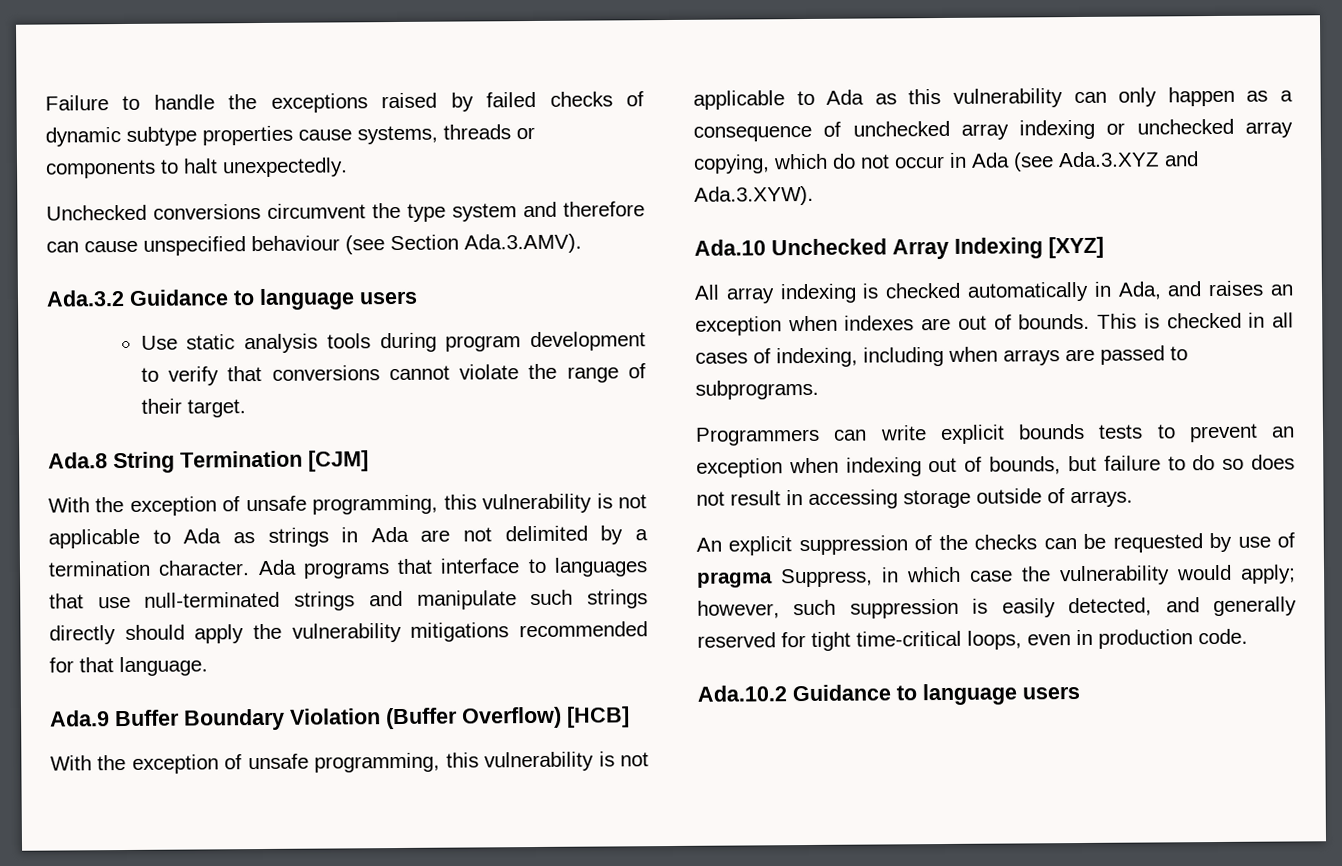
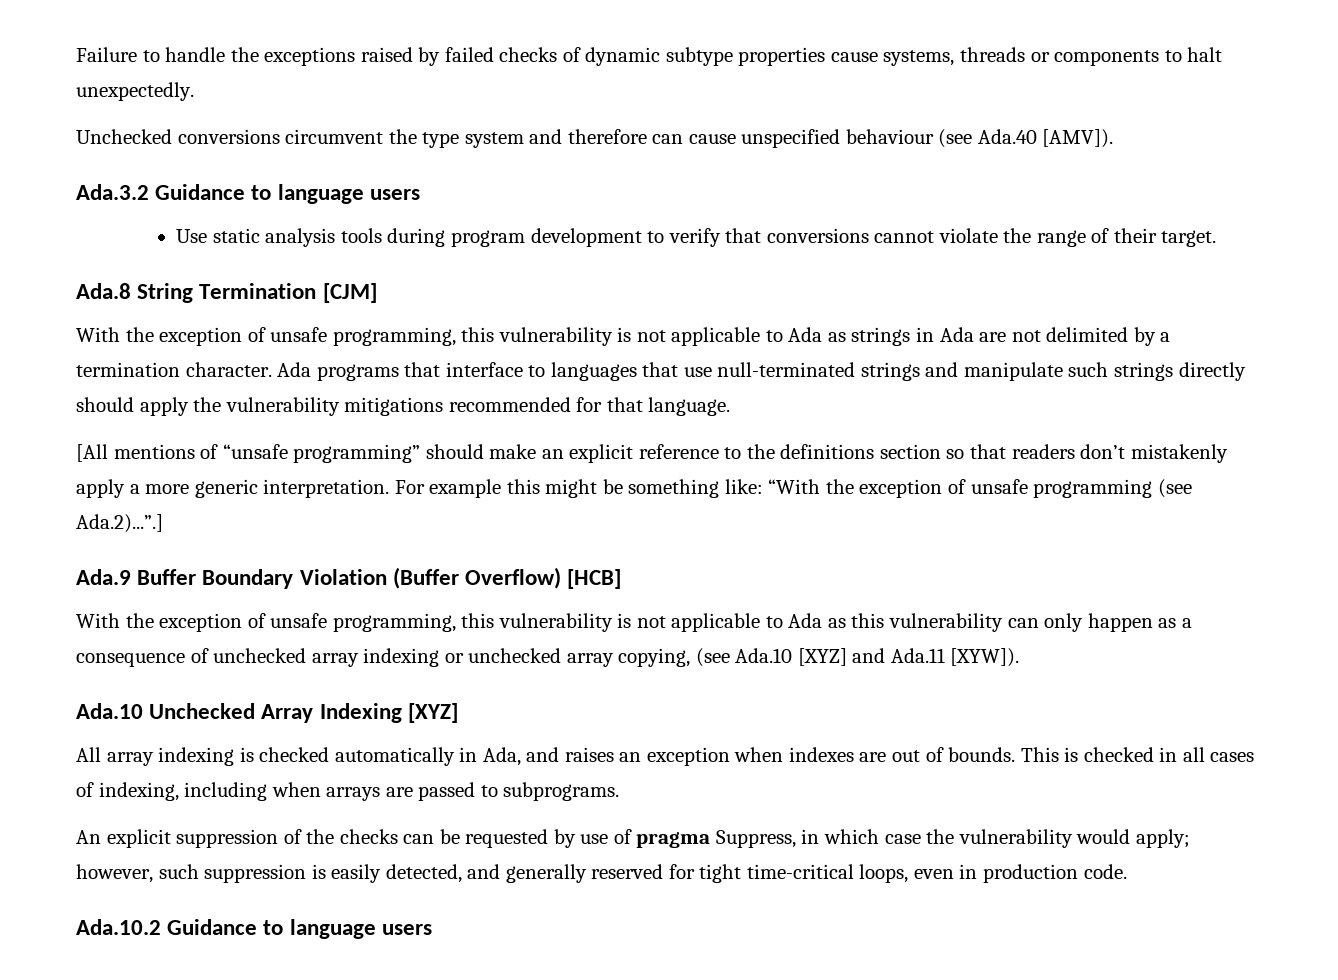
[390,233,582,254] Section Ada.3.AMV). -> [977,129,1114,148] Ada.40 [AMV]).
(208, 666) none -> [76,444,1228,463] [76,479,1192,498] [76,514,163,533] // [All mentions of “unsafe programming” should make an explicit reference to the definitions section so that readers don’t mistakenly apply a more generic interpretation. For example this might be something like: “With the exception of unsafe programming (see Ada.2)...”.]
[773,151,1199,172] [694,185,814,206] which do not occur in Ada (see Ada.3.XYZ and Ada.3.XYW). -> [695,648,1020,667] (see Ada.10 [XYZ] and Ada.11 [XYW]).
[695,423,1295,446] [696,454,1295,478] [696,488,1133,509] // Programmers can write explicit bounds tests to prevent an exception when indexing out of bounds, but failure to do so does not result in accessing storage outside of arrays. -> (620, 791) none

